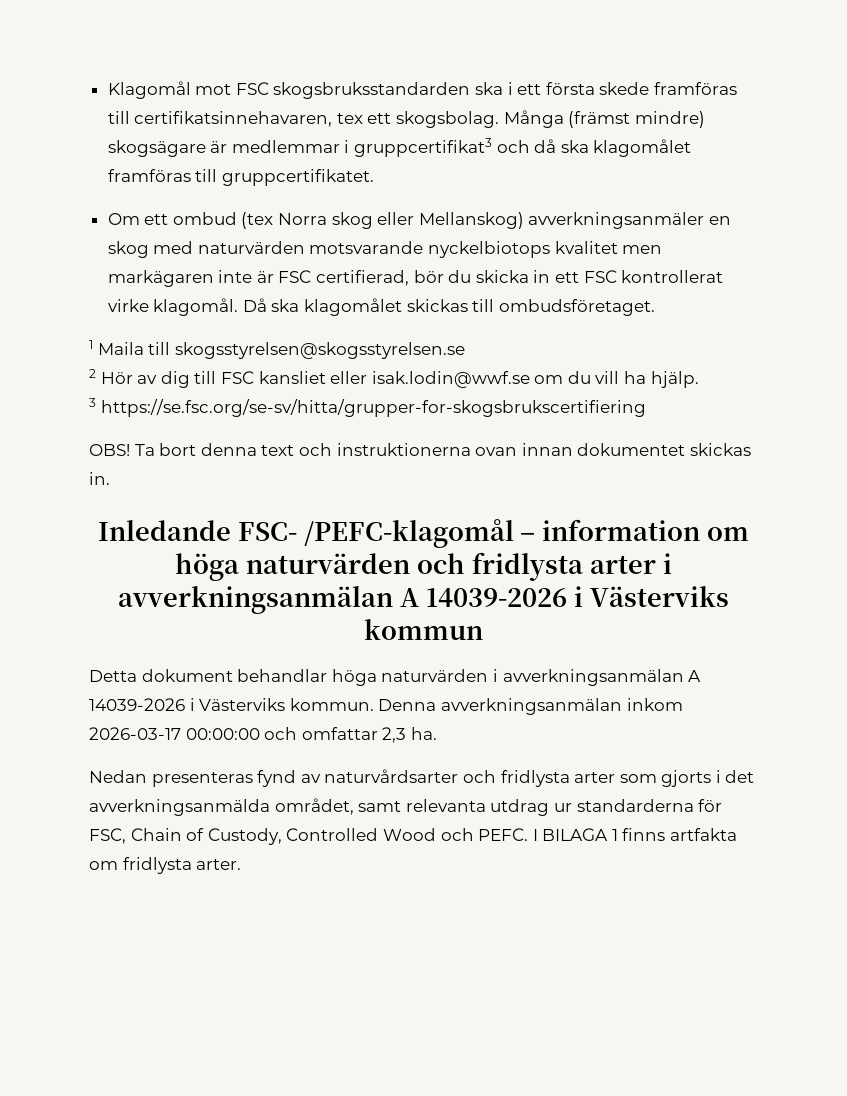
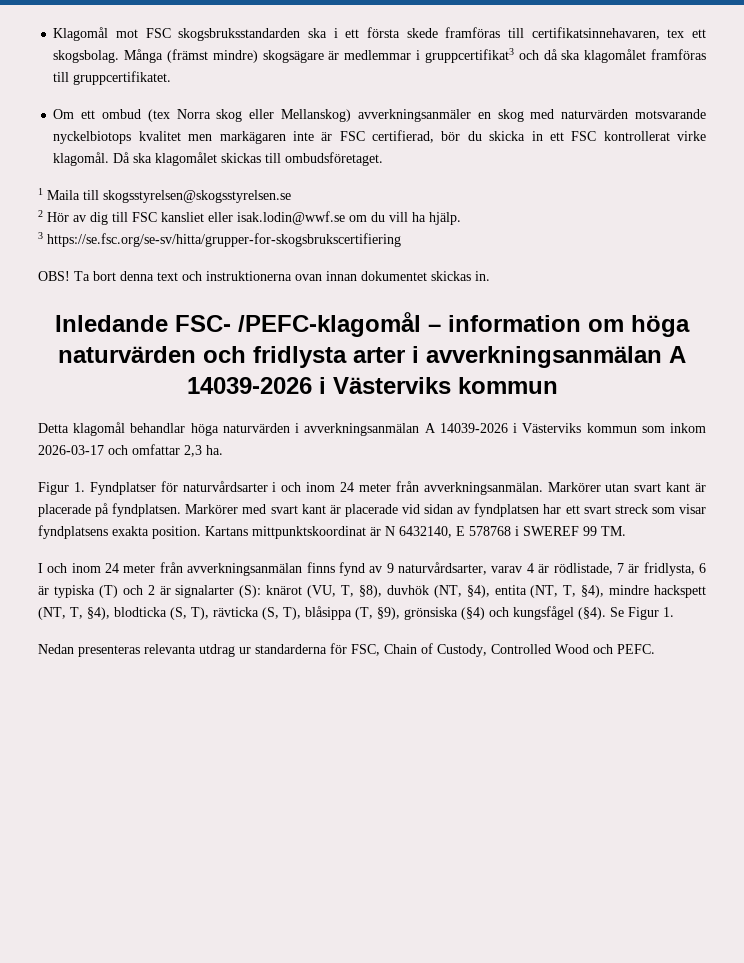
[141,669,233,682] dokument -> [73,422,126,436] klagomål
[289,698,622,715] kommun. Denna avverkningsanmälan -> [586,423,665,433] kommun som
[185,728,260,740] 00:00:00 -> (104, 450) none
[89,769,755,787] [89,798,402,816] Nedan presenteras fynd av naturvårdsarter och fridlysta arter som gjorts i det avverkningsanmälda området, samt -> [38,481,706,495] [38,503,706,517] [38,525,626,539] [38,562,706,576] [38,585,706,598] [38,606,674,620] [38,644,140,657] Figur 1. Fyndplatser för naturvårdsarter i och inom 24 meter från avverkningsanmälan. Markörer utan svart kant är placerade på fyndplatsen. Markörer med svart kant är placerade vid sidan av fyndplatsen har ett svart streck som visar fyndplatsens exakta position. Kartans mittpunktskoordinat är N 6432140, E 578768 i SWEREF 99 TM. // I och inom 24 meter från avverkningsanmälan finns fynd av 9 naturvårdsarter, varav 4 är rödlistade, 7 är fridlysta, 6 är typiska (T) och 2 är signalarter (S): knärot (VU, T, §8), duvhök (NT, §4), entita (NT, T, §4), mindre hackspett (NT, T, §4), blodticka (S, T), rävticka (S, T), blåsippa (T, §9), grönsiska (§4) och kungsfågel (§4). Se Figur 1. // Nedan presenteras
[532,828,738,841] [89,857,242,874] I BILAGA 1 finns artfakta om fridlysta arter. -> (655, 649) none

